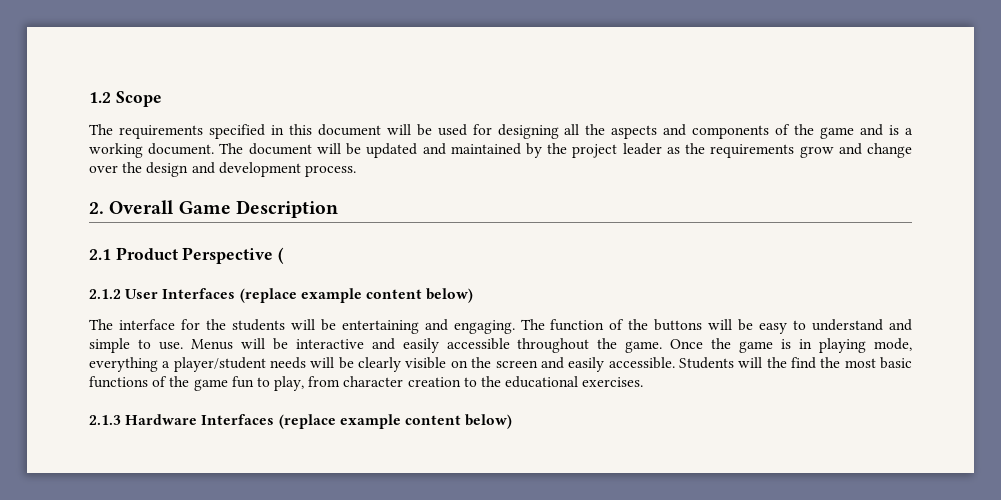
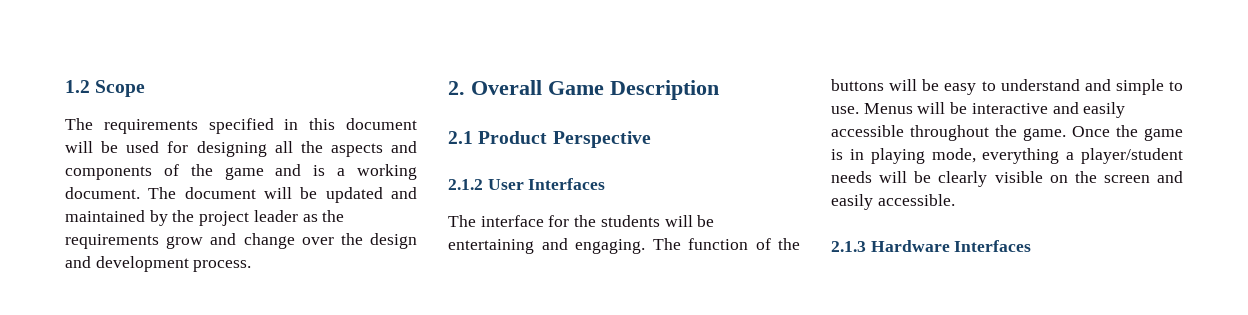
[278,247,285,264] ( -> (651, 139) none
[239,288,474,303] (replace example content below) -> (606, 184) none
[678,357,913,369] [89,376,644,391] Students will the find the most basic functions of the game fun to play, from character creation to the educational exercises. -> (955, 200) none
[278,414,513,429] (replace example content below) -> (1032, 246) none

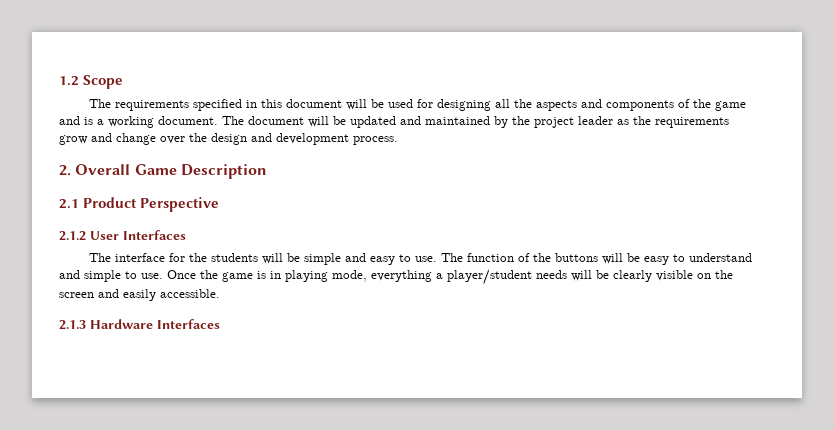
[448,238,645,254] entertaining and engaging. -> [304,253,438,265] simple and easy to use.
[863,102,1126,118] [831,125,1066,141] Menus will be interactive and easily accessible throughout the game. -> (163, 276) none

